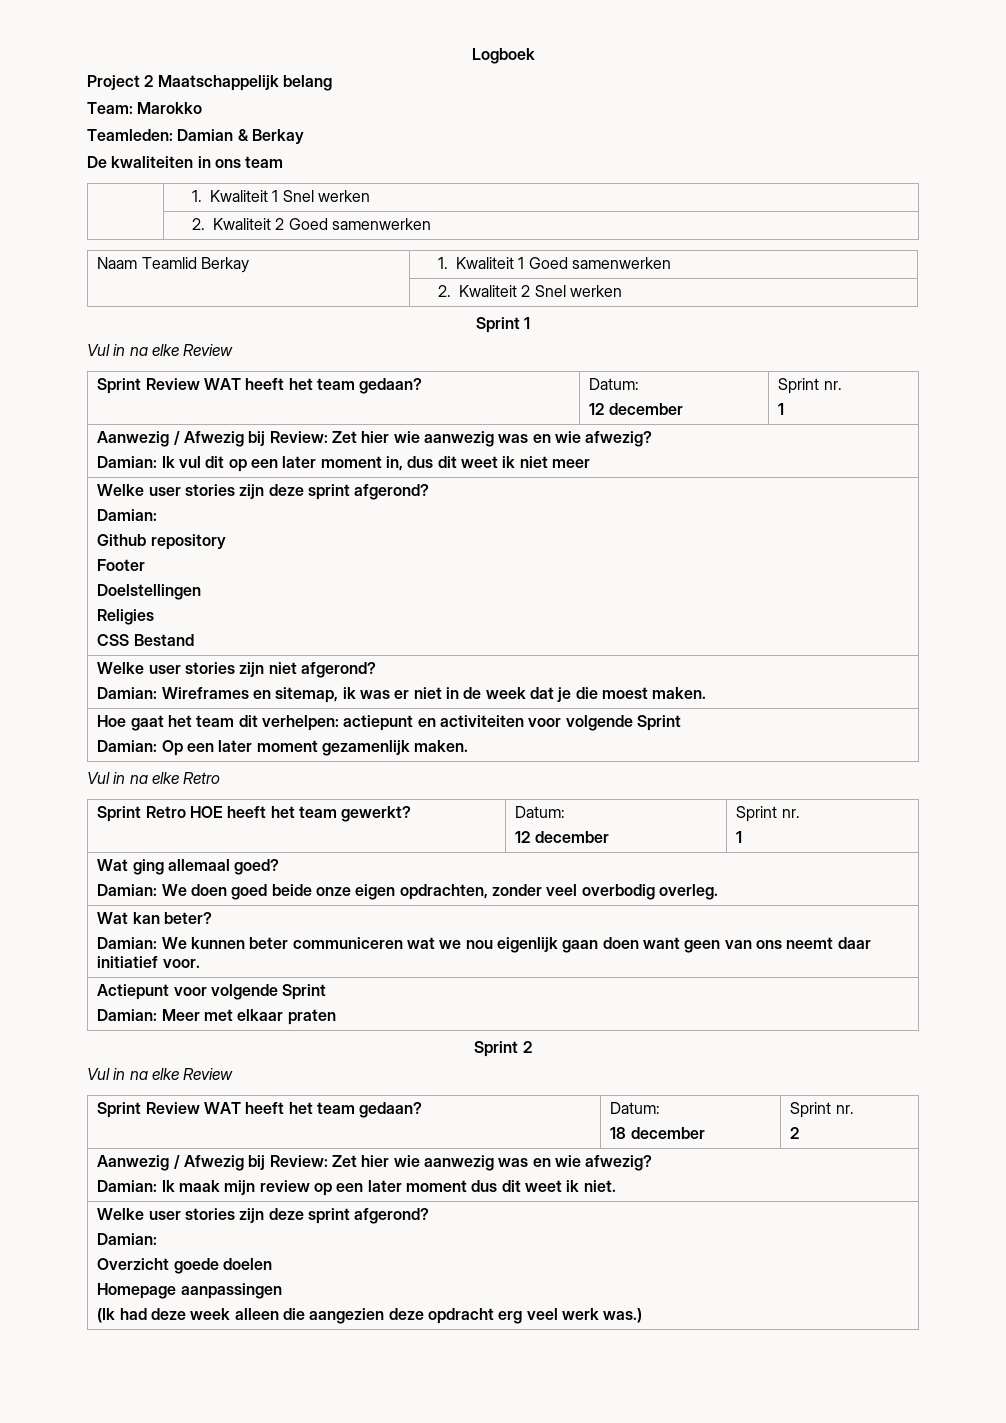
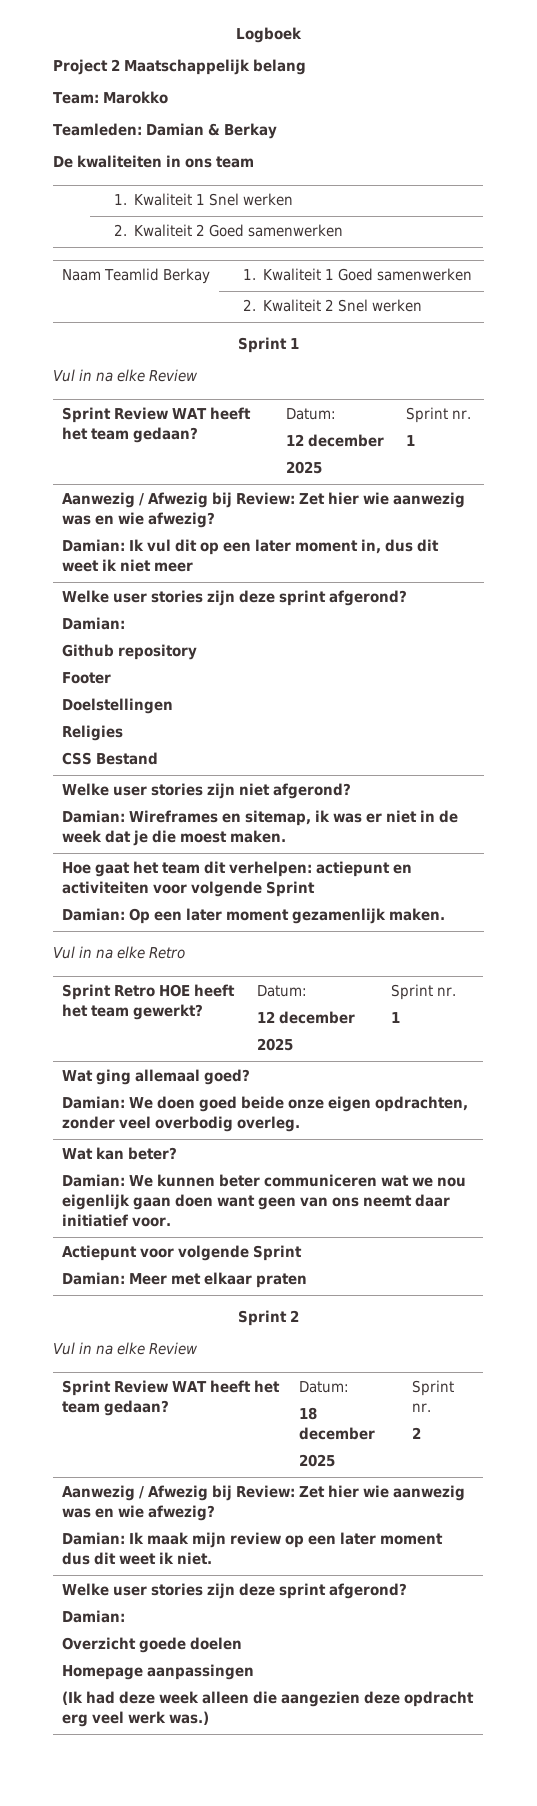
(683, 409) none -> [286,461,323,474] // 2025
(609, 837) none -> [257,1038,294,1051] // 2025
(705, 1133) none -> [299,1454,336,1467] // 2025

